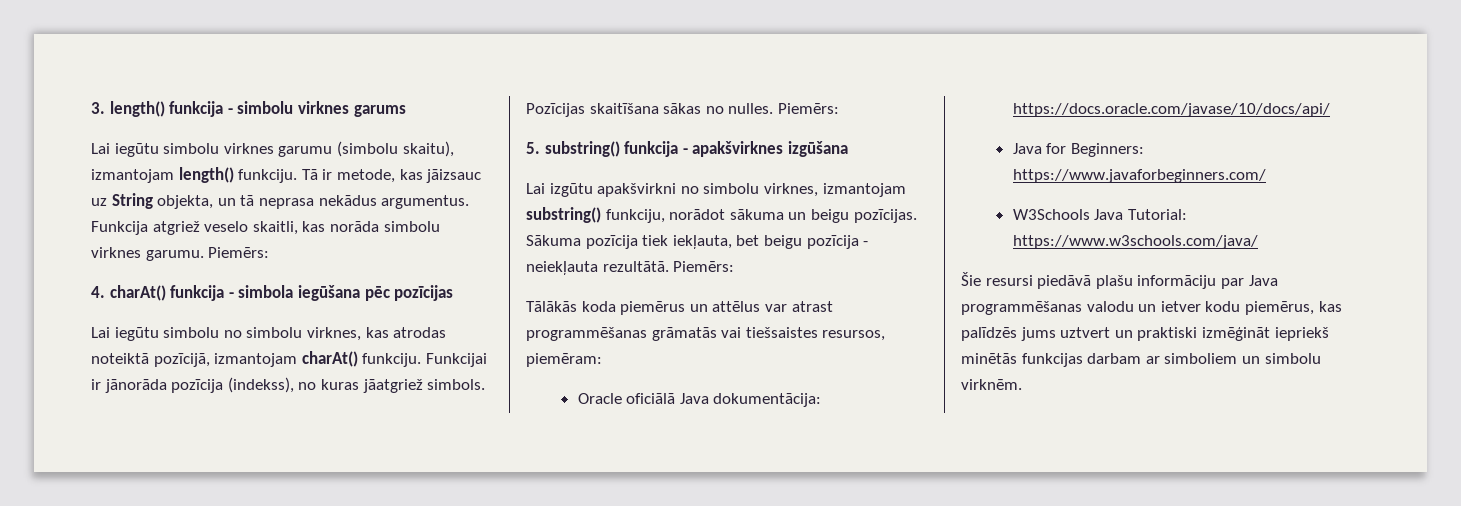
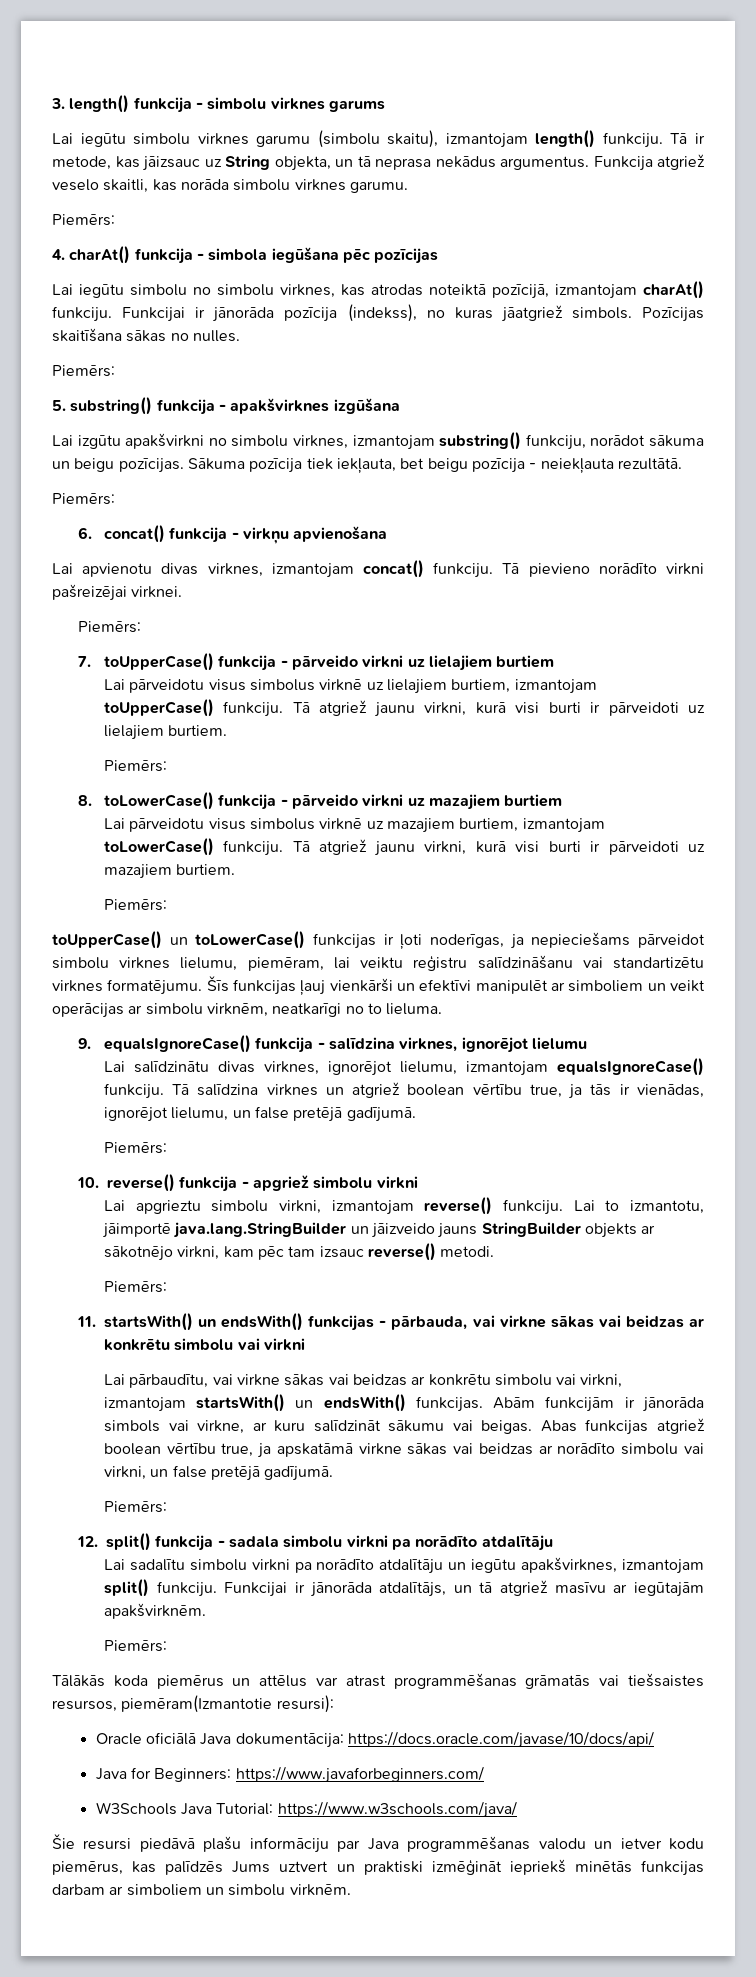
(204, 255) none -> (408, 187) //
(774, 108) none -> (240, 336) //
(669, 266) none -> [52,493,115,505] [77,525,388,544] [52,560,705,578] [52,584,183,601] [77,621,141,633] [77,653,555,671] [103,679,597,694] [103,699,706,717] [103,725,228,740] [103,760,167,772] [77,792,563,810] [103,818,605,833] [103,838,706,856] [103,864,236,879] [103,899,167,911] [52,931,706,950] [52,955,704,971] [52,976,705,996] [52,1003,443,1018] [77,1035,587,1053] [103,1058,704,1076] [103,1082,704,1099] [103,1106,416,1122] [103,1142,167,1154] [76,1174,418,1192] [103,1197,704,1215] [101,1222,656,1238] [103,1243,495,1261] [103,1281,167,1293] [76,1313,705,1331] [103,1338,305,1351] [103,1374,623,1388] [103,1394,704,1412] [103,1418,705,1435] [103,1443,704,1458] [103,1465,334,1481] [103,1501,167,1513] [76,1533,553,1551] [103,1557,705,1574] [103,1579,704,1597] [103,1603,206,1619] // Piemērs: // 6. concat() funkcija - virkņu apvienošana // Lai apvienotu divas virknes, izmantojam concat() funkciju. Tā pievieno norādīto virkni pašreizējai virknei. // Piemērs: // 7. toUpperCase() funkcija - pārveido virkni uz lielajiem burtiem // Lai pārveidotu visus simbolus virknē uz lielajiem burtiem, izmantojam toUpperCase() funkciju. Tā atgriež jaunu virkni, kurā visi burti ir pārveidoti uz lielajiem burtiem. // Piemērs: // 8. toLowerCase() funkcija - pārveido virkni uz mazajiem burtiem // Lai pārveidotu visus simbolus virknē uz mazajiem burtiem, izmantojam toLowerCase() funkciju. Tā atgriež jaunu virkni, kurā visi burti ir pārveidoti uz mazajiem burtiem. // Piemērs: // toUpperCase() un toLowerCase() funkcijas ir ļoti noderīgas, ja nepieciešams pārveidot simbolu virknes lielumu, piemēram, lai veiktu reģistru salīdzināšanu vai standartizētu virknes formatējumu. Šīs funkcijas ļauj vienkārši un efektīvi manipulēt ar simboliem un veikt operācijas ar simbolu virknēm, neatkarīgi no to lieluma. // 9. equalsIgnoreCase() funkcija - salīdzina virknes, ignorējot lielumu // Lai salīdzinātu divas virknes, ignorējot lielumu, izmantojam equalsIgnoreCase() funkciju. Tā salīdzina virknes un atgriež boolean vērtību true, ja tās ir vienādas, ignorējot lielumu, un false pretējā gadījumā. // Piemērs: // 10. reverse() funkcija - apgriež simbolu virkni // Lai apgrieztu simbolu virkni, izmantojam reverse() funkciju. Lai to izmantotu, jāimportē java.lang.StringBuilder un jāizveido jauns StringBuilder objekts ar sākotnējo virkni, kam pēc tam izsauc reverse() metodi. // Piemērs: // 11. startsWith() un endsWith() funkcijas - pārbauda, vai virkne sākas vai beidzas ar konkrētu simbolu vai virkni // Lai pārbaudītu, vai virkne sākas vai beidzas ar konkrētu simbolu vai virkni, izmantojam startsWith() un endsWith() funkcijas. Abām funkcijām ir jānorāda simbols vai virkne, ar kuru salīdzināt sākumu vai beigas. Abas funkcijas atgriež boolean vērtību true, ja apskatāmā virkne sākas vai beidzas ar norādīto simbolu vai virkni, un false pretējā gadījumā. // Piemērs: // 12. split() funkcija - sadala simbolu virkni pa norādīto atdalītāju // Lai sadalītu simbolu virkni pa norādīto atdalītāju un iegūtu apakšvirknes, izmantojam split() funkciju. Funkcijai ir jānorāda atdalītājs, un tā atgriež masīvu ar iegūtajām apakšvirknēm. //
[526,353,602,367] piemēram: -> [121,1695,334,1713] piemēram(Izmantotie resursi):
[1020,327,1056,341] jums -> [232,1861,271,1873] Jums

